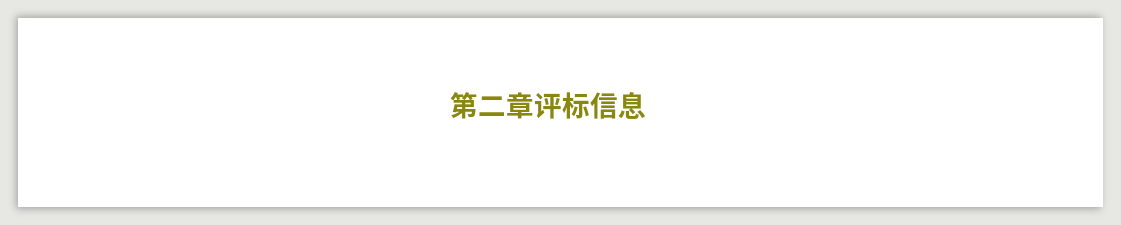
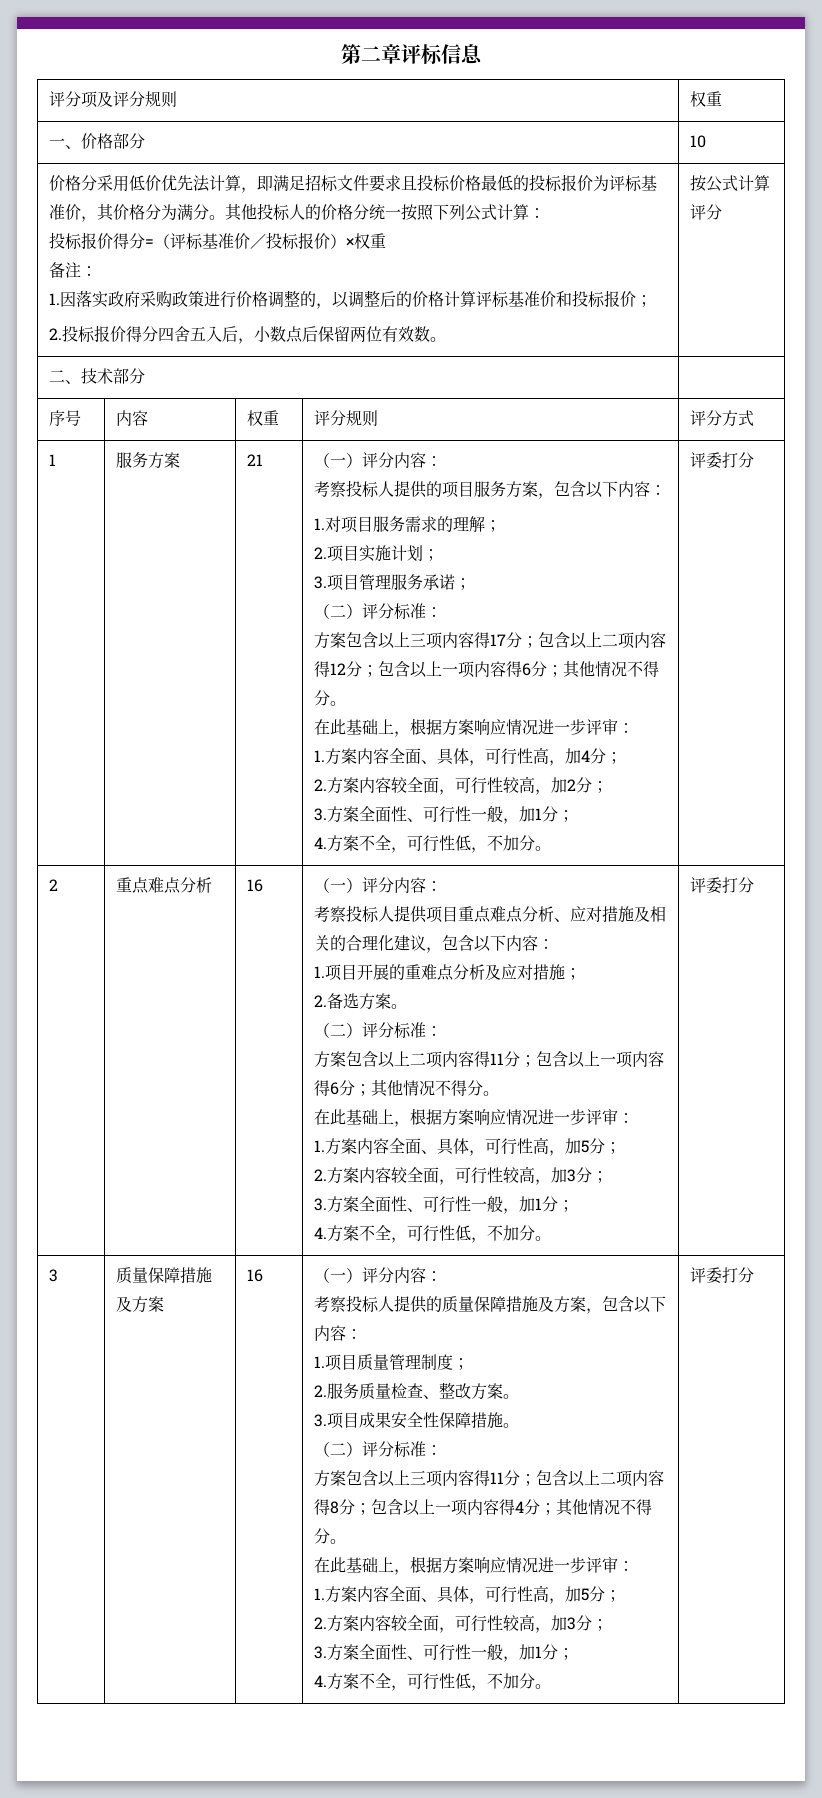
(646, 105) none -> [49,91,178,108] [690,91,723,107] [49,133,146,149] [690,135,707,148] [49,174,658,193] [49,203,546,222] [49,232,387,250] [49,262,98,278] [49,290,653,309] [49,325,447,344] [690,175,771,192] [690,204,723,220] [49,368,146,384] [49,410,82,426] [116,410,149,426] [247,410,280,426] [314,410,379,427] [690,410,755,427] [49,454,57,466] [116,452,181,469] [247,454,264,466] [314,452,443,468] [314,480,667,499] [314,516,502,533] [314,545,440,562] [314,574,472,591] [314,603,443,620] [314,632,667,649] [314,661,660,678] [314,690,347,706] [314,718,635,737] [314,747,623,766] [314,776,609,795] [314,806,575,824] [314,835,552,853] [690,452,755,469] [49,879,59,891] [116,877,213,894] [247,879,264,892] [314,877,443,893] [314,905,667,923] [314,935,555,953] [314,964,582,981] [314,993,408,1010] [314,1022,443,1039] [314,1051,665,1068] [314,1080,500,1097] [314,1108,635,1127] [314,1137,622,1156] [314,1166,609,1185] [314,1196,575,1214] [314,1225,552,1243] [690,877,755,894] [49,1269,59,1282] [116,1267,213,1284] [116,1296,165,1313] [247,1269,264,1282] [314,1267,443,1283] [314,1295,667,1314] [314,1325,363,1341] [314,1354,470,1371] [314,1382,520,1400] [314,1412,520,1429] [314,1441,443,1458] [314,1470,665,1487] [314,1499,653,1516] [314,1528,347,1544] [314,1556,635,1575] [314,1585,622,1604] [314,1614,609,1633] [314,1644,575,1662] [314,1673,552,1691] [690,1267,755,1284] // 评分项及评分规则 | 权重 // 一、价格部分 | 10 // 价格分采用低价优先法计算，即满足招标文件要求且投标价格最低的投标报价为评标基准价，其价格分为满分。其他投标人的价格分统一按照下列公式计算： // 投标报价得分=（评标基准价／投标报价）×权重 // 备注： // 1.因落实政府采购政策进行价格调整的，以调整后的价格计算评标基准价和投标报价； // 2.投标报价得分四舍五入后，小数点后保留两位有效数。 | 按公式计算评分 // 二、技术部分 | // 序号 | 内容 | 权重 | 评分规则 | 评分方式 // 1 | 服务方案 | 21 | （一）评分内容： // 考察投标人提供的项目服务方案，包含以下内容： // 1.对项目服务需求的理解； // 2.项目实施计划； // 3.项目管理服务承诺； // （二）评分标准： // 方案包含以上三项内容得17分；包含以上二项内容得12分；包含以上一项内容得6分；其他情况不得分。 // 在此基础上，根据方案响应情况进一步评审： // 1.方案内容全面、具体，可行性高，加4分； // 2.方案内容较全面，可行性较高，加2分； // 3.方案全面性、可行性一般，加1分； // 4.方案不全，可行性低，不加分。 | 评委打分 // 2 | 重点难点分析 | 16 | （一）评分内容： // 考察投标人提供项目重点难点分析、应对措施及相关的合理化建议，包含以下内容： // 1.项目开展的重难点分析及应对措施； // 2.备选方案。 // （二）评分标准： // 方案包含以上二项内容得11分；包含以上一项内容得6分；其他情况不得分。 // 在此基础上，根据方案响应情况进一步评审： // 1.方案内容全面、具体，可行性高，加5分； // 2.方案内容较全面，可行性较高，加3分； // 3.方案全面性、可行性一般，加1分； // 4.方案不全，可行性低，不加分。 | 评委打分 // 3 | 质量保障措施及方案 | 16 | （一）评分内容： // 考察投标人提供的质量保障措施及方案，包含以下内容： // 1.项目质量管理制度； // 2.服务质量检查、整改方案。 // 3.项目成果安全性保障措施。 // （二）评分标准： // 方案包含以上三项内容得11分；包含以上二项内容得8分；包含以上一项内容得4分；其他情况不得分。 // 在此基础上，根据方案响应情况进一步评审： // 1.方案内容全面、具体，可行性高，加5分； // 2.方案内容较全面，可行性较高，加3分； // 3.方案全面性、可行性一般，加1分； // 4.方案不全，可行性低，不加分。 | 评委打分

